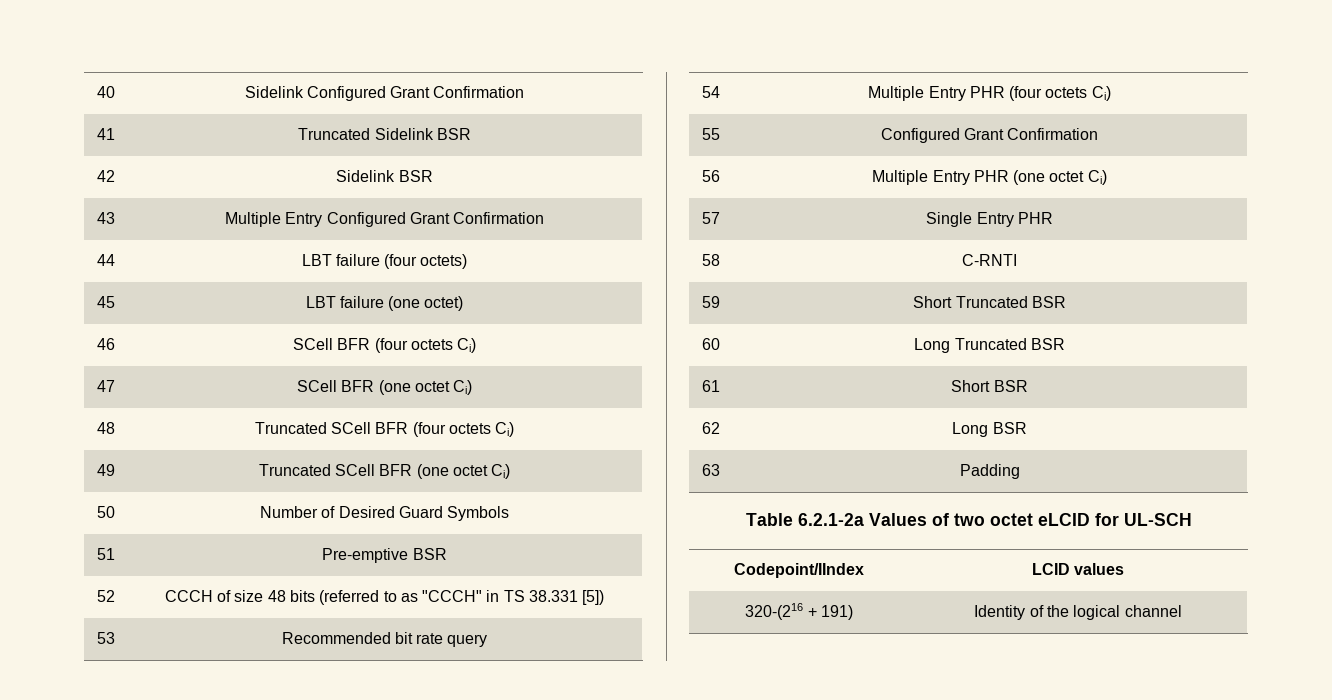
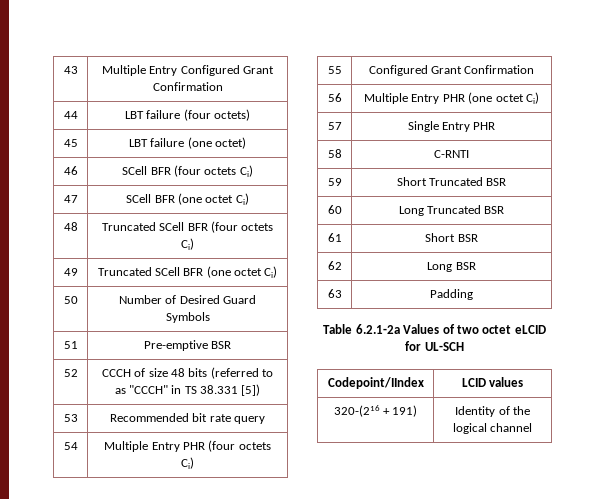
[96,86,115,98] [244,86,525,101] [96,128,115,140] [298,128,471,140] [96,170,115,182] [336,170,433,182] 40 | Sidelink Configured Grant Confirmation // 41 | Truncated Sidelink BSR // 42 | Sidelink BSR // -> (63, 70) none

